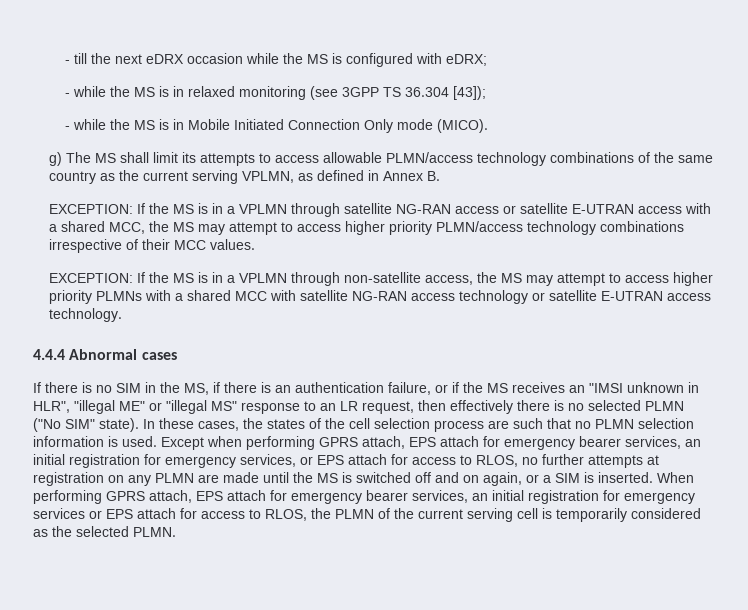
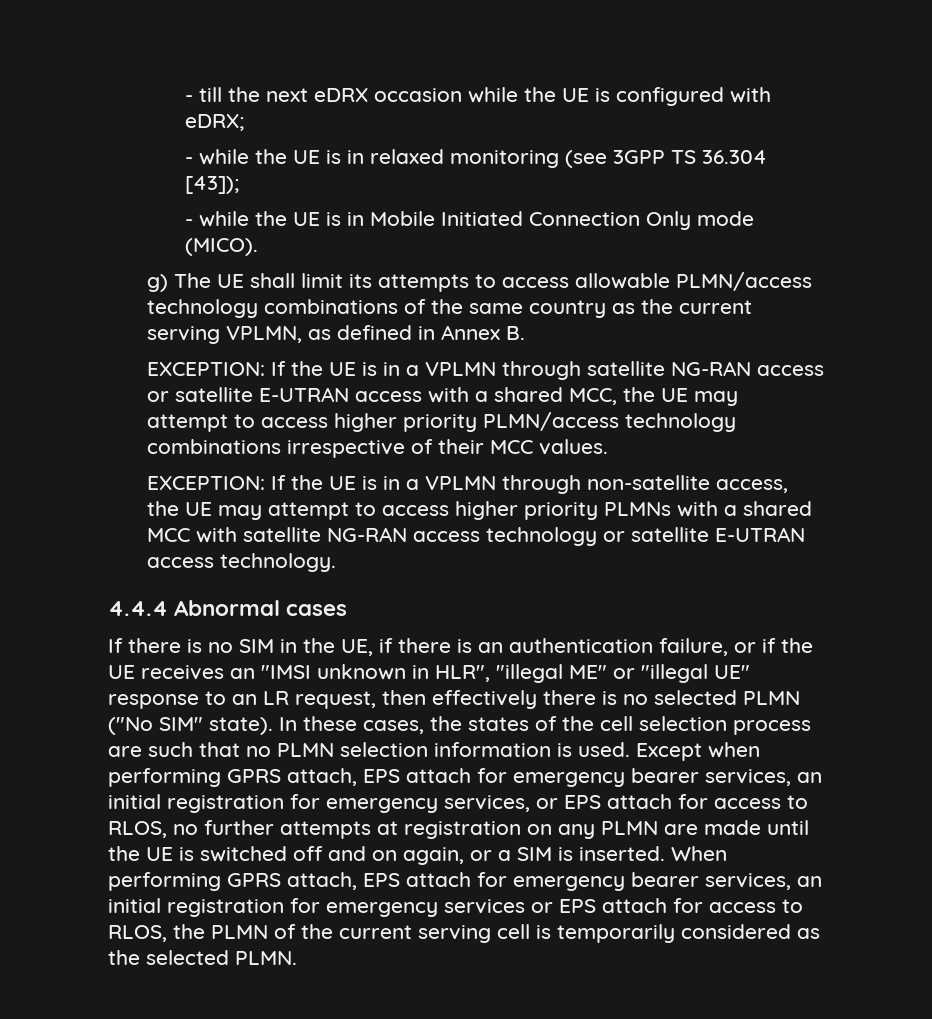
[307,54,329,64] MS -> [562,88,590,102] UE
[134,87,156,97] MS -> [293,150,321,164] UE
[134,120,156,130] MS -> [293,212,321,226] UE
[95,153,117,163] MS -> [216,274,244,288] UE
[173,204,195,214] MS -> [328,362,356,376] UE
[173,222,195,232] MS -> [660,388,688,402] UE
[173,273,195,283] MS -> [328,476,356,490] UE
[501,273,523,283] MS -> [184,502,212,516] UE
[184,383,209,395] MS, -> [341,639,373,656] UE,
[487,383,508,393] MS -> [108,665,135,679] UE
[211,401,237,411] MS" -> [714,665,750,679] UE"
[317,473,338,483] MS -> [146,847,173,861] UE

